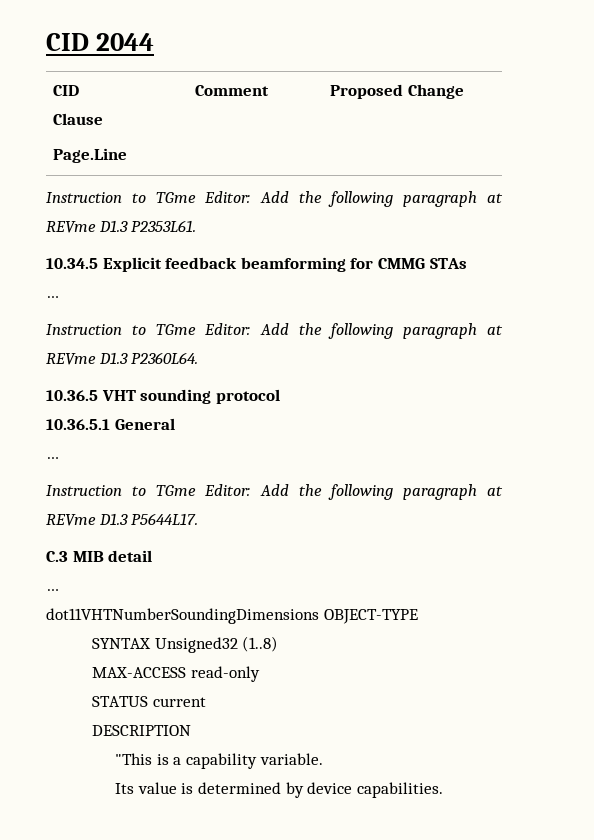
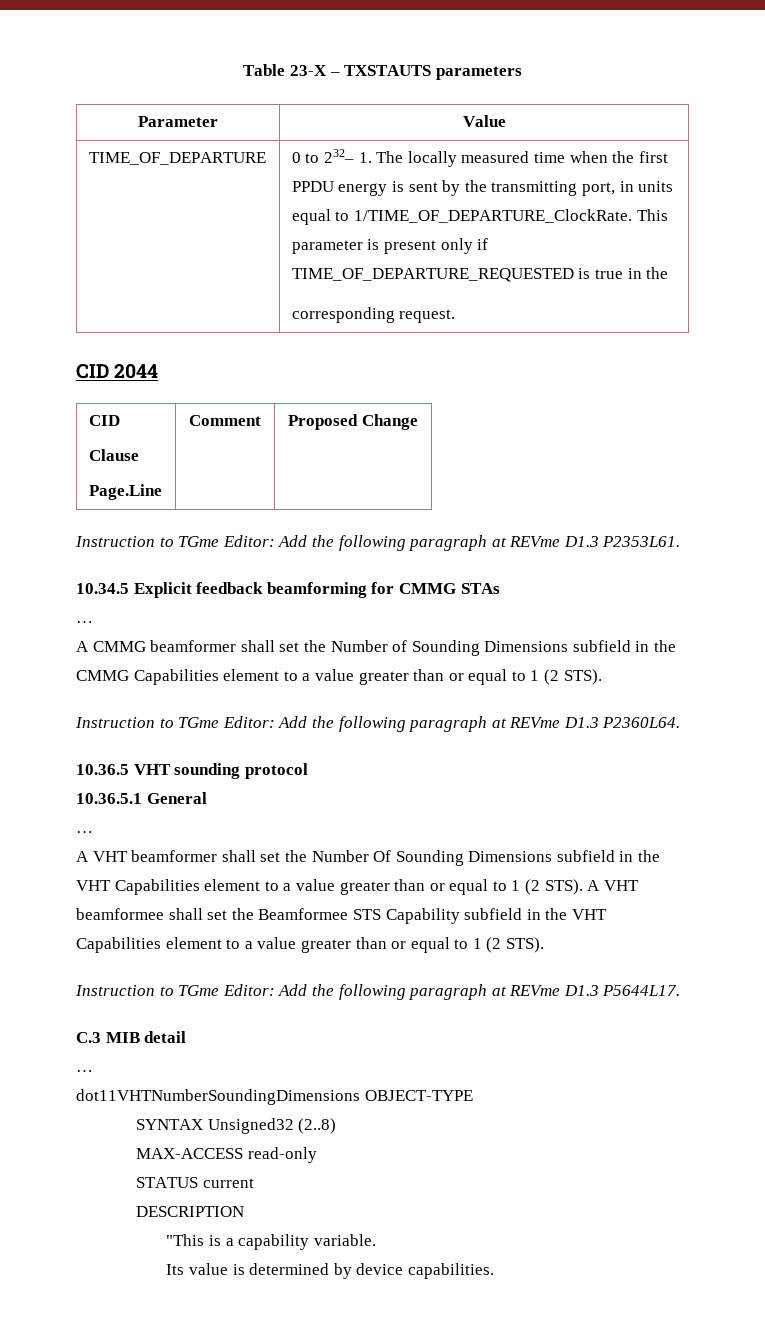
(46, 42) none -> [243,64,522,80] [138,116,218,127] [462,115,506,127] [88,152,266,165] [291,149,668,167] [291,180,674,196] [291,209,668,225] [291,238,489,254] [291,267,669,282] [291,307,456,323] Table 23-X – TXSTAUTS parameters // Parameter | Value // TIME_OF_DEPARTURE | 0 to 232– 1. The locally measured time when the first PPDU energy is sent by the transmitting port, in units equal to 1/TIME_OF_DEPARTURE_ClockRate. This parameter is present only if TIME_OF_DEPARTURE_REQUESTED is true in the // corresponding request. //
(59, 297) none -> [76,640,677,656] [76,669,602,685] // A CMMG beamformer shall set the Number of Sounding Dimensions subfield in the CMMG Capabilities element to a value greater than or equal to 1 (2 STS).
(59, 458) none -> [76,850,661,866] [76,879,639,895] [76,908,607,924] [76,937,545,953] // A VHT beamformer shall set the Number Of Sounding Dimensions subfield in the VHT Capabilities element to a value greater than or equal to 1 (2 STS). A VHT beamformee shall set the Beamformee STS Capability subfield in the VHT Capabilities element to a value greater than or equal to 1 (2 STS).
[242,636,279,652] (1..8) -> [298,1118,337,1134] (2..8)

